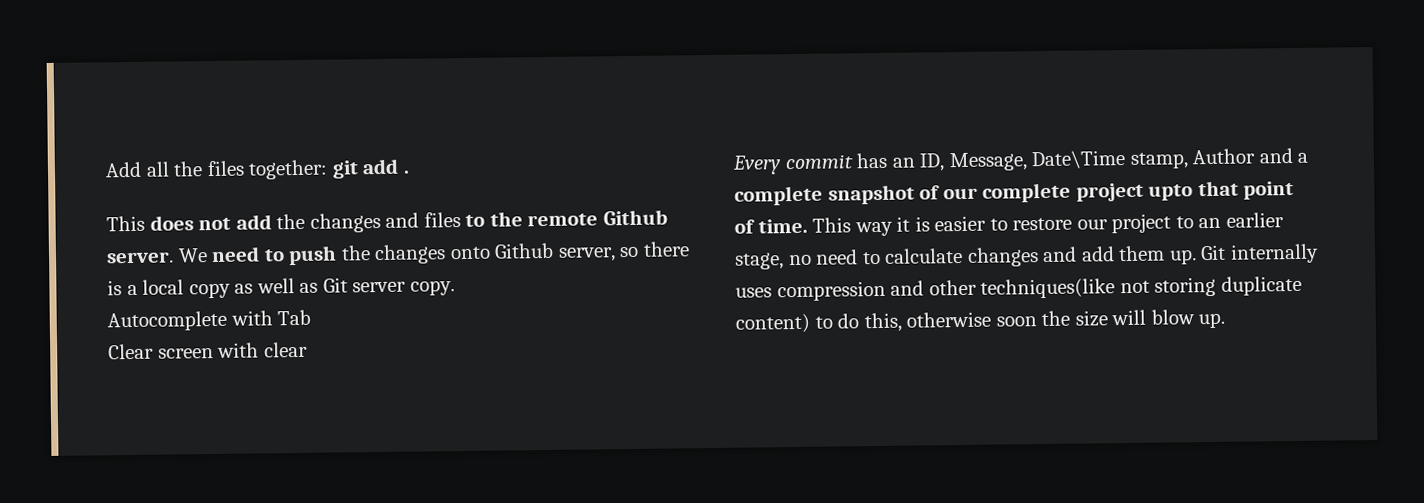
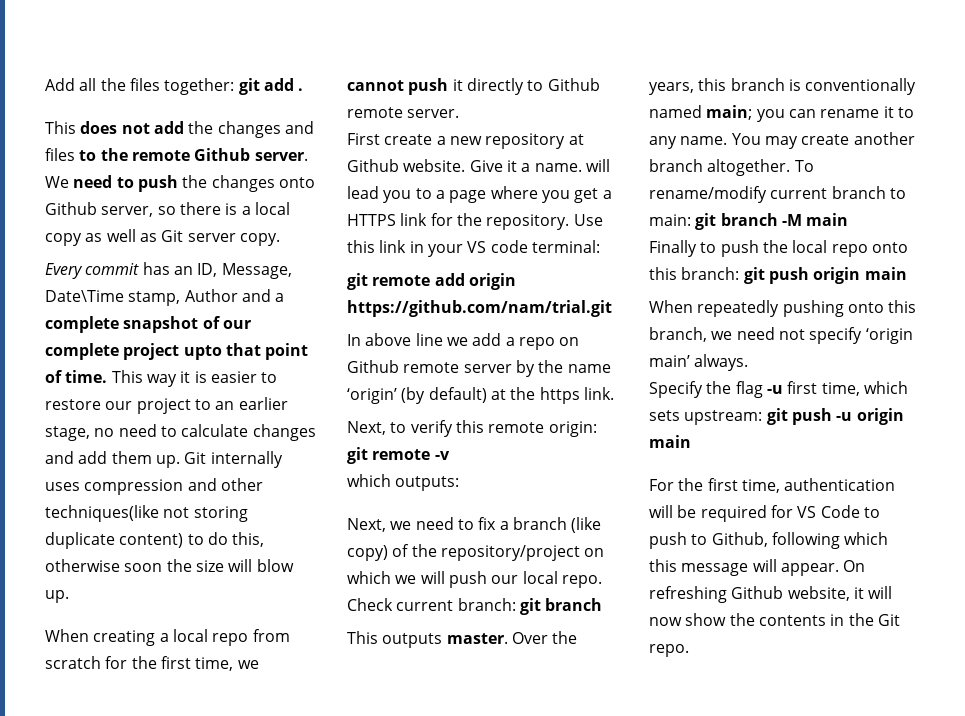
[107,309,312,332] [108,341,308,360] // Autocomplete with Tab // Clear screen with clear -> (280, 239) none
(1226, 320) none -> [45,629,290,646] [45,656,259,671] [347,78,600,95] [347,107,460,118] [347,133,584,149] [347,159,610,172] [347,186,612,203] [347,213,603,230] [347,240,600,257] [347,273,516,290] [347,300,612,317] [347,333,580,350] [347,360,611,377] [347,387,614,404] [347,420,597,437] [347,447,450,464] [347,474,460,491] [347,517,602,533] [347,544,605,561] [347,571,602,588] [347,598,603,615] [347,631,578,648] [649,78,917,95] [649,105,914,122] [649,132,915,149] [649,159,814,176] [649,186,906,203] [649,213,849,230] [649,240,908,257] [649,267,907,284] [649,300,917,317] [649,327,913,344] [649,354,749,371] [649,381,908,398] [649,408,904,425] [649,435,691,448] [649,478,896,493] [649,505,880,522] [649,532,889,549] [649,559,866,576] [649,586,893,603] [649,613,900,626] [649,644,689,657] // When creating a local repo from scratch for the first time, we cannot push it directly to Github remote server. // First create a new repository at Github website. Give it a name. will lead you to a page where you get a HTTPS link for the repository. Use this link in your VS code terminal: // git remote add origin https://github.com/nam/trial.git // In above line we add a repo on Github remote server by the name ‘origin’ (by default) at the https link. // Next, to verify this remote origin: git remote -v // which outputs: // Next, we need to fix a branch (like copy) of the repository/project on which we will push our local repo. Check current branch: git branch // This outputs master. Over the years, this branch is conventionally named main; you can rename it to any name. You may create another branch altogether. To rename/modify current branch to main: git branch -M main // Finally to push the local repo onto this branch: git push origin main // When repeatedly pushing onto this branch, we need not specify ‘origin main’ always. // Specify the flag -u first time, which sets upstream: git push -u origin main // For the first time, authentication will be required for VS Code to push to Github, following which this message will appear. On refreshing Github website, it will now show the contents in the Git repo.

